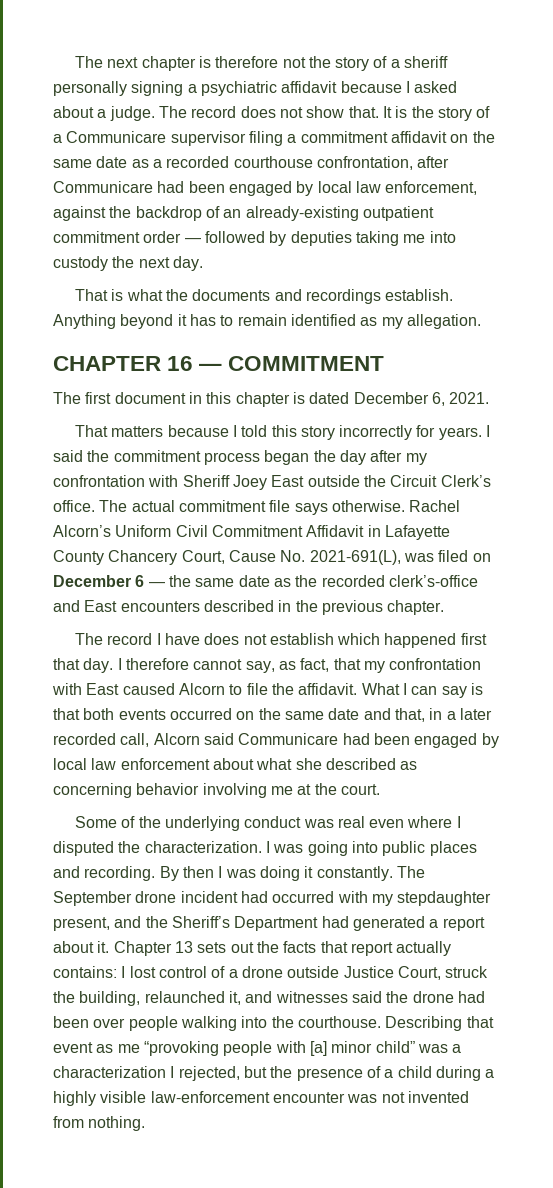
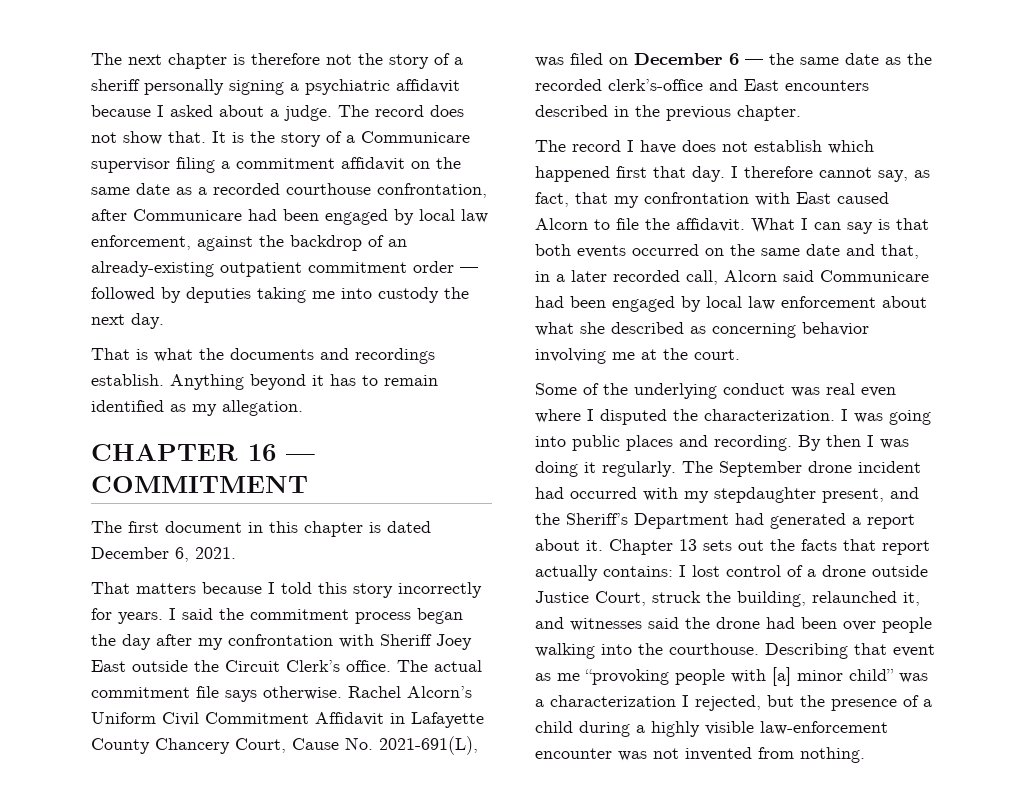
[316,866,393,881] constantly. -> [602,461,676,477] regularly.

